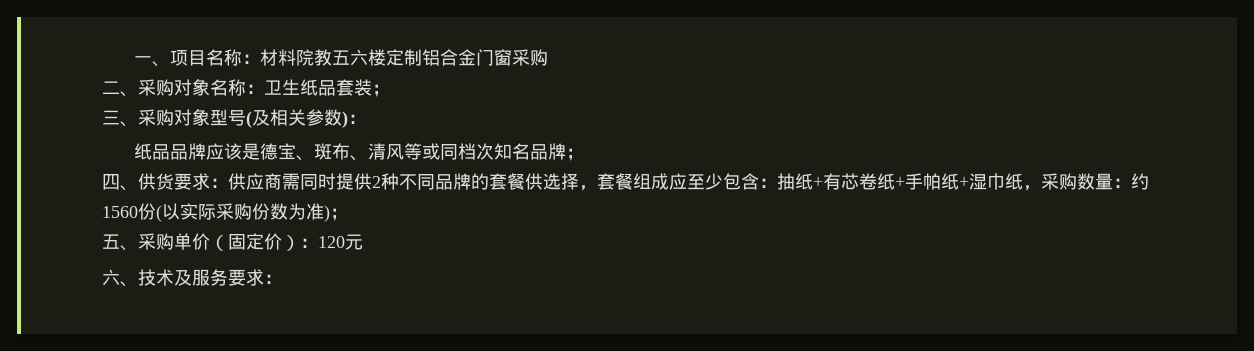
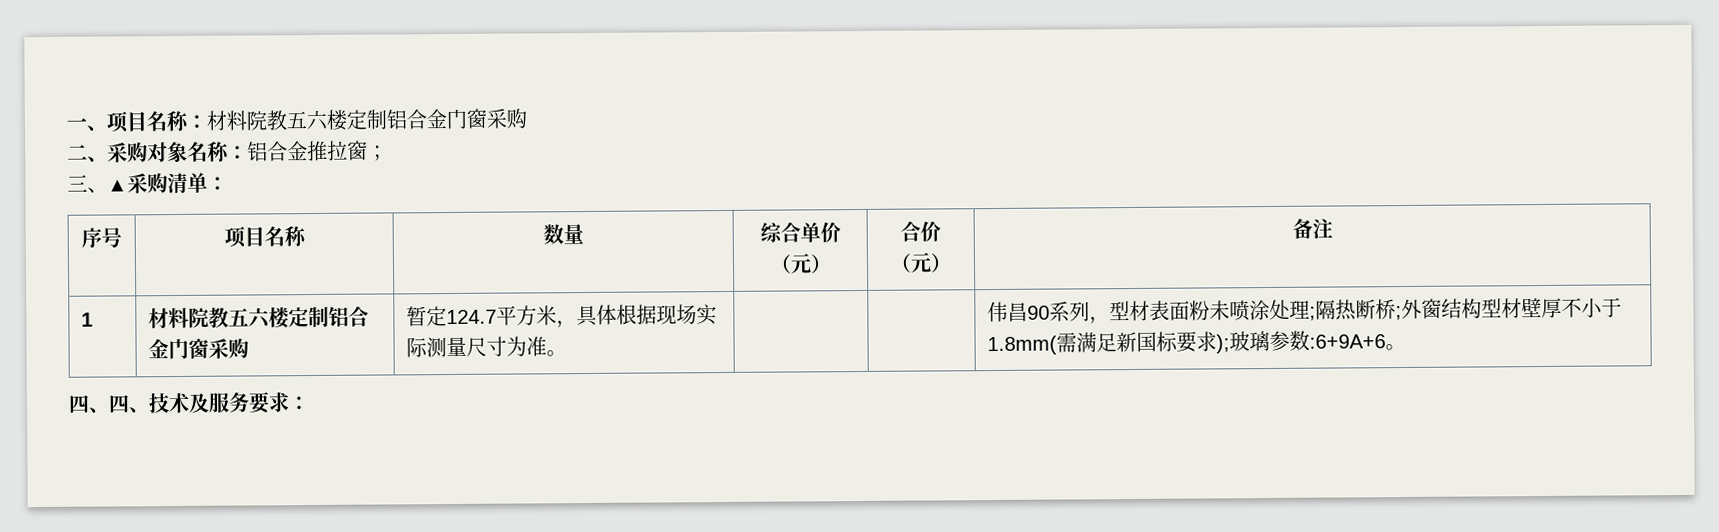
[264,79,372,96] 卫生纸品套装 -> [247,140,368,162] 铝合金推拉窗
[138,109,366,128] [133,143,584,161] [102,173,1149,191] [102,203,348,222] [102,233,363,251] [102,269,120,286] 采购对象型号(及相关参数)： // 纸品品牌应该是德宝、斑布、清风等或同档次知名品牌； // 四、供货要求：供应商需同时提供2种不同品牌的套餐供选择，套餐组成应至少包含：抽纸+有芯卷纸+手帕纸+湿巾纸，采购数量：约1560份(以实际采购份数为准)； // 五、采购单价（固定价）：120元 // 六 -> [107,172,228,194] [81,227,122,248] [223,226,307,248] [542,224,584,245] [759,222,841,243] [769,253,832,274] [900,221,941,242] [890,252,952,273] [1291,218,1333,239] [80,312,93,327] [147,306,369,330] [147,338,249,360] [405,304,717,329] [405,336,567,358] [986,297,1622,325] [986,330,1406,356] [68,394,130,414] ▲采购清单： // 序号 | 项目名称 | 数量 | 综合单价（元） | 合价（元） | 备注 // 1 | 材料院教五六楼定制铝合金门窗采购 | 暂定124.7平方米，具体根据现场实际测量尺寸为准。 | | | 伟昌90系列，型材表面粉未喷涂处理;隔热断桥;外窗结构型材壁厚不小于1.8mm(需满足新国标要求);玻璃参数:6+9A+6。 // 四、四

